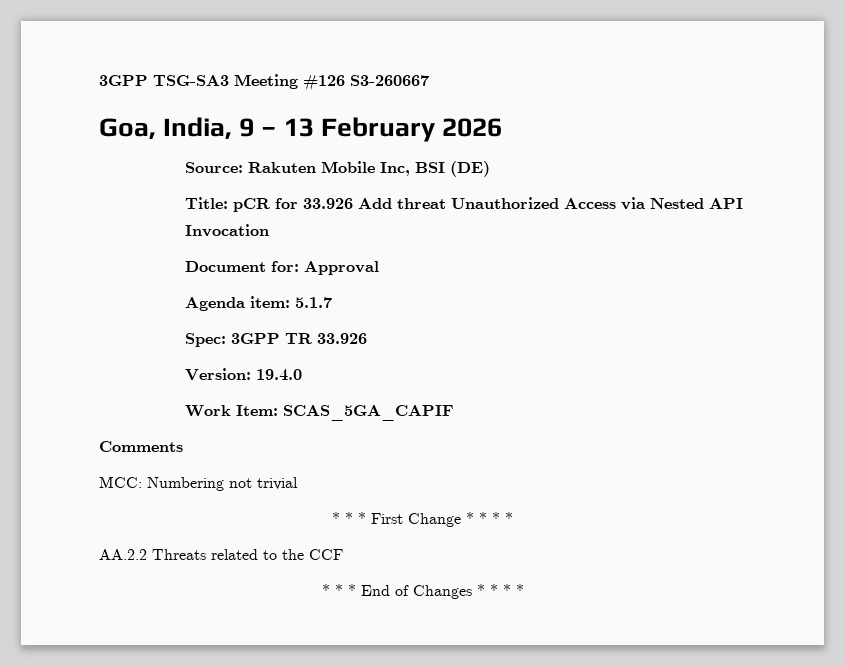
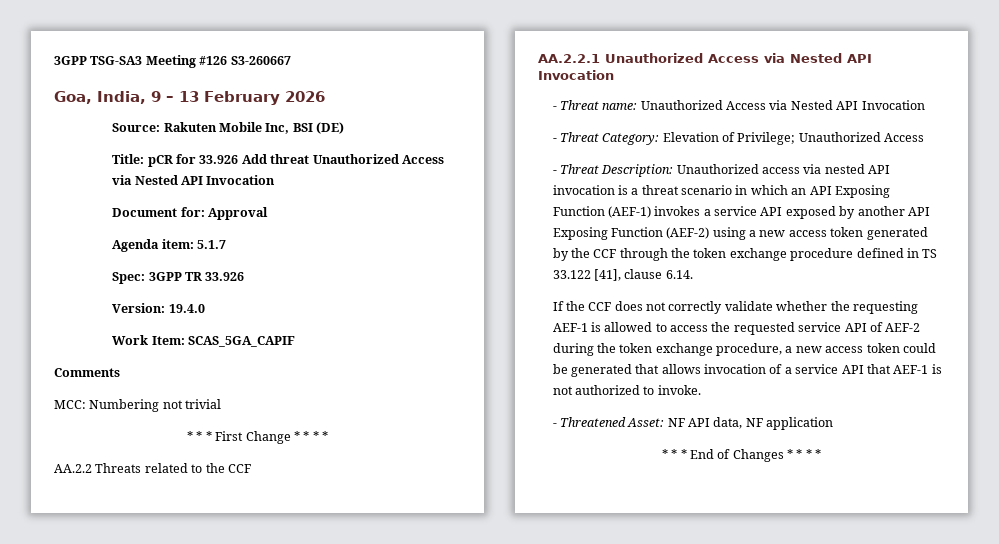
(343, 554) none -> [538,53,872,63] [538,70,614,80] [552,100,925,110] [552,132,925,145] [552,164,891,177] [552,185,890,198] [552,206,930,219] [552,227,928,240] [552,248,938,261] [552,269,693,281] [552,301,918,314] [552,322,921,335] [552,343,936,356] [552,364,942,377] [552,385,701,395] [552,417,834,430] // AA.2.2.1 Unauthorized Access via Nested API Invocation // - Threat name: Unauthorized Access via Nested API Invocation // - Threat Category: Elevation of Privilege; Unauthorized Access // - Threat Description: Unauthorized access via nested API invocation is a threat scenario in which an API Exposing Function (AEF-1) invokes a service API exposed by another API Exposing Function (AEF-2) using a new access token generated by the CCF through the token exchange procedure defined in TS 33.122 [41], clause 6.14. // If the CCF does not correctly validate whether the requesting AEF-1 is allowed to access the requested service API of AEF-2 during the token exchange procedure, a new access token could be generated that allows invocation of a service API that AEF-1 is not authorized to invoke. // - Threatened Asset: NF API data, NF application

